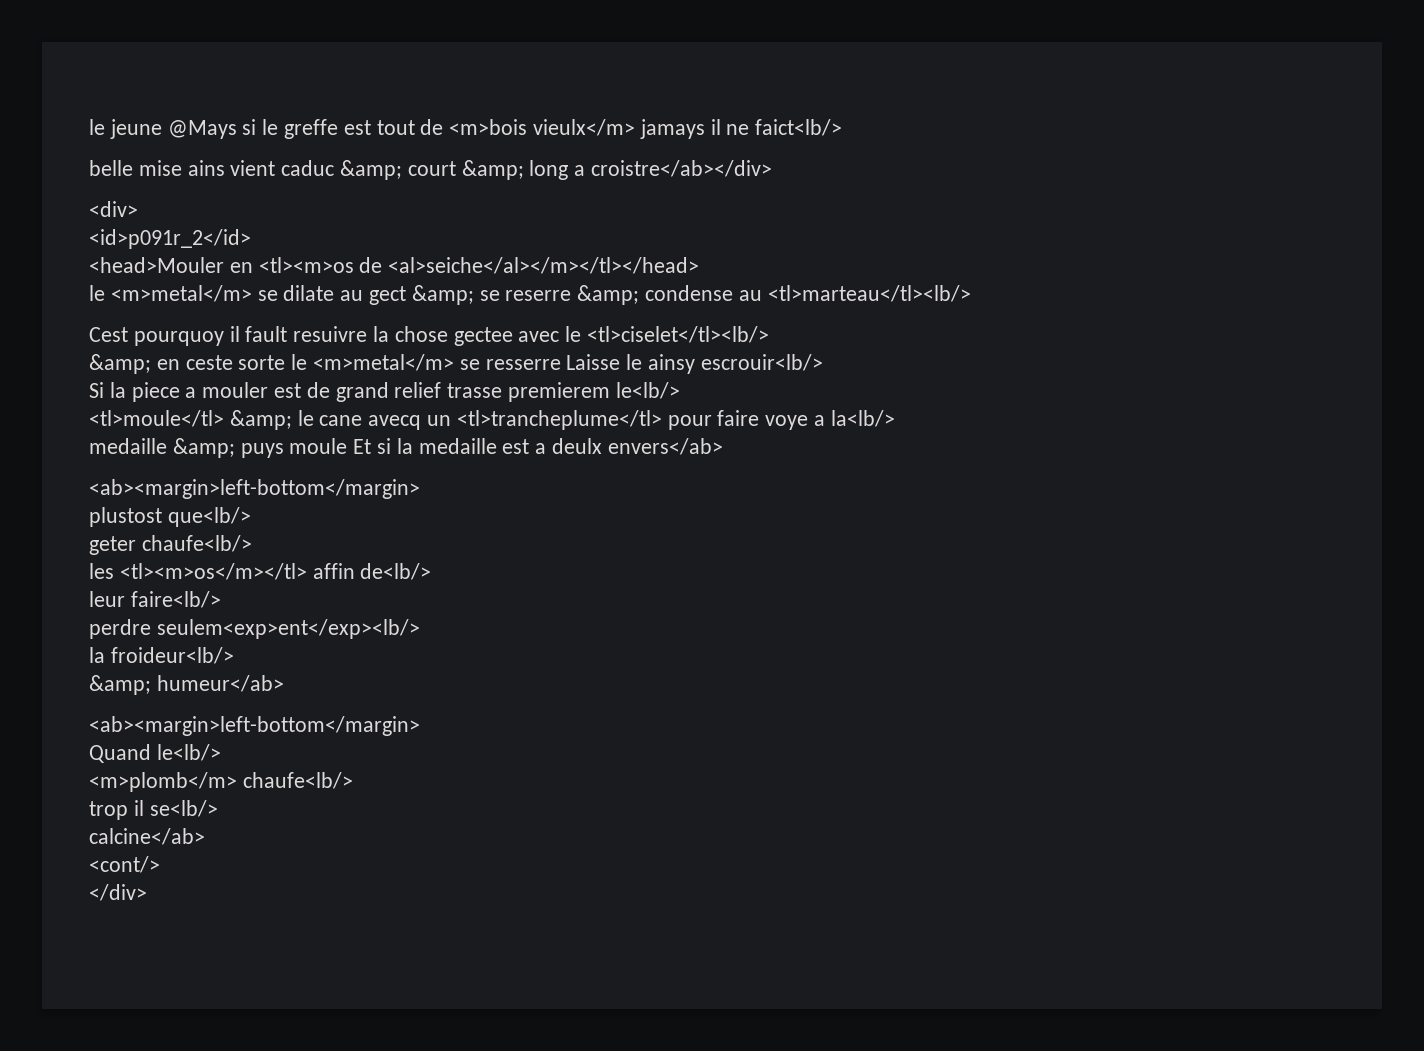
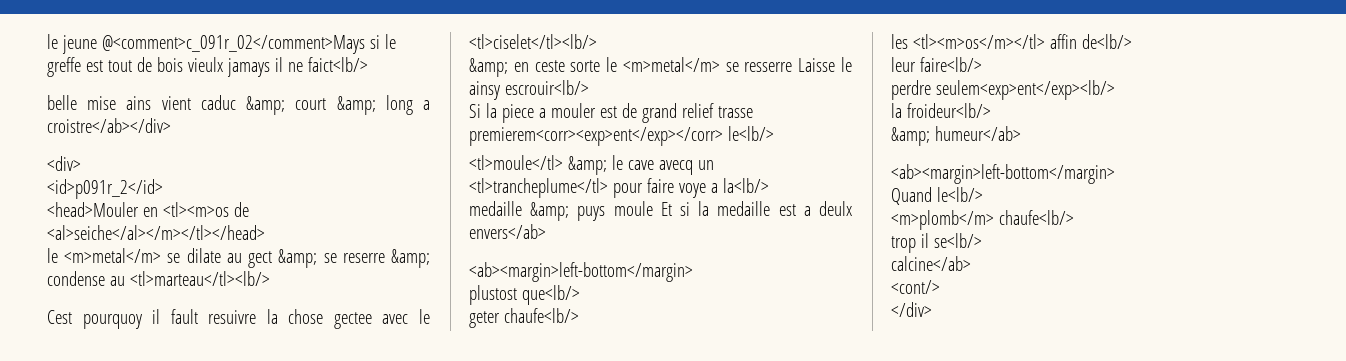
[167,120,237,139] @Mays -> [101,35,365,54] @<comment>c_091r_02</comment>Mays
[449,119,636,136] <m>bois vieulx</m> -> [156,57,223,72] bois vieulx
[508,382,611,402] premierem -> [469,127,723,146] premierem<corr><exp>ent</exp></corr>
[319,415,363,426] cane -> [627,160,654,170] cave

